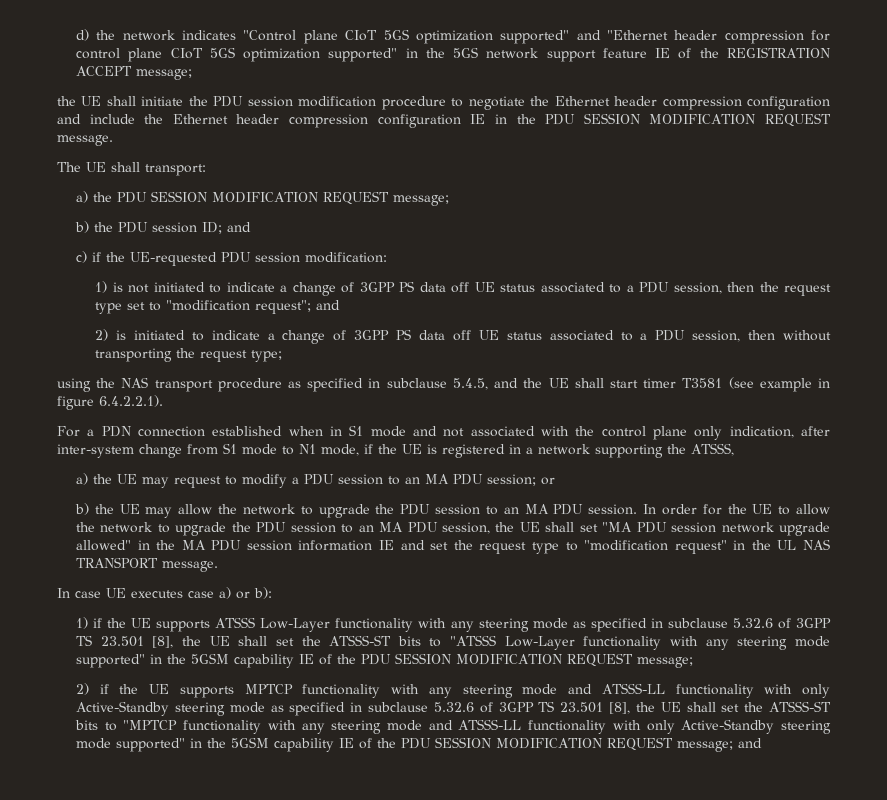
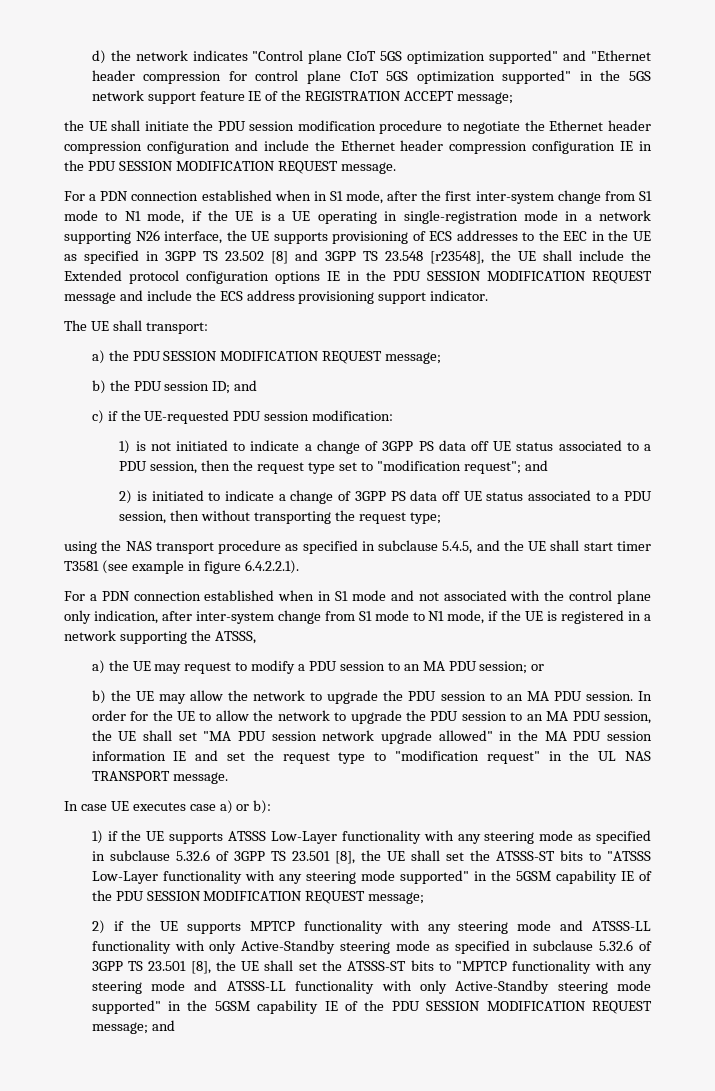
(113, 140) none -> [64,190,652,204] [64,210,651,224] [64,230,651,244] [64,250,651,264] [64,270,652,284] [64,290,489,304] // For a PDN connection established when in S1 mode, after the first inter-system change from S1 mode to N1 mode, if the UE is a UE operating in single-registration mode in a network supporting N26 interface, the UE supports provisioning of ECS addresses to the EEC in the UE as specified in 3GPP TS 23.502 [8] and 3GPP TS 23.548 [r23548], the UE shall include the Extended protocol configuration options IE in the PDU SESSION MODIFICATION REQUEST message and include the ECS address provisioning support indicator.

